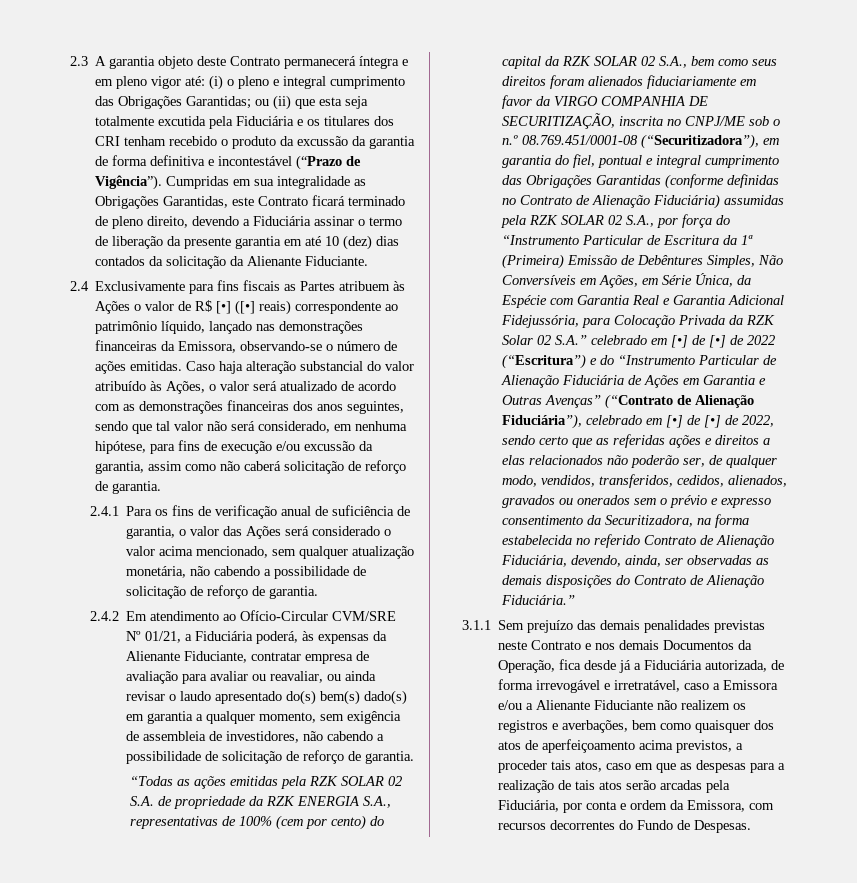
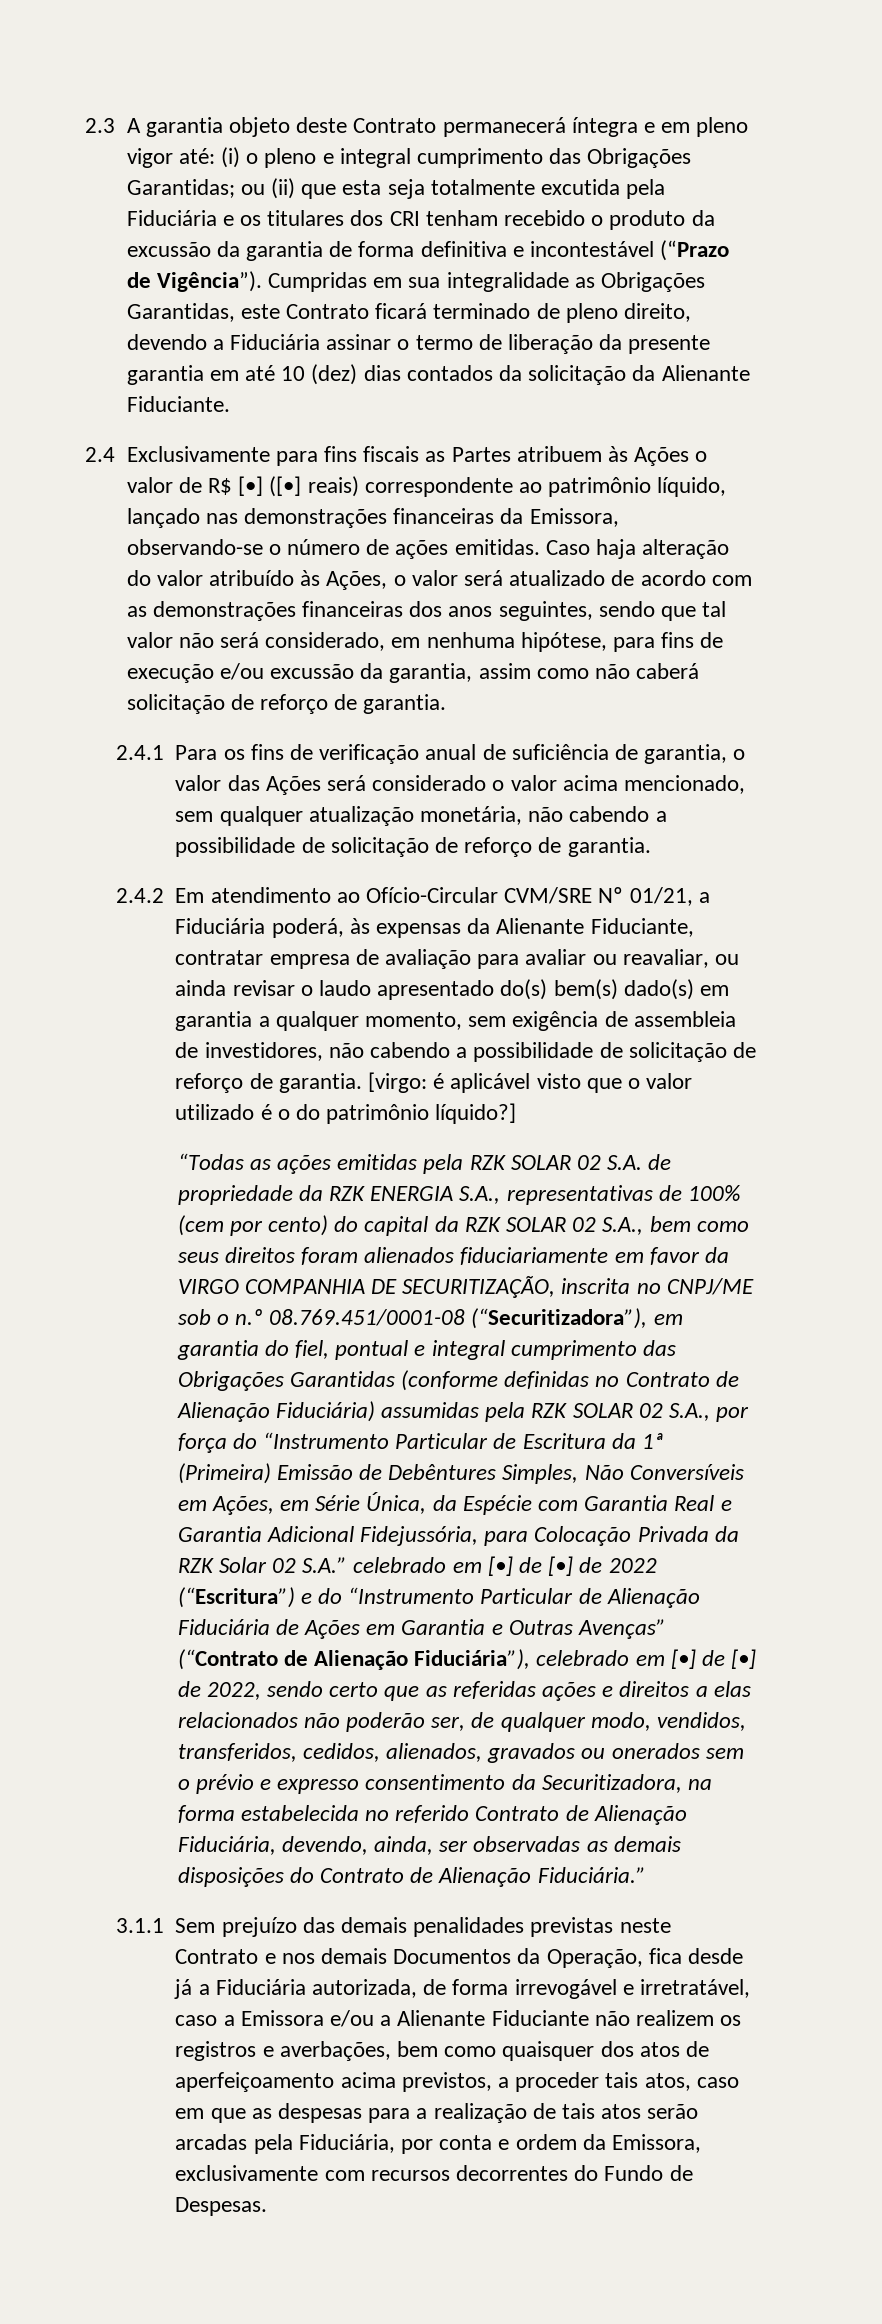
[300,361,364,371] substancial -> (730, 549) none
(415, 757) none -> [367,1072,693,1093] [175,1103,517,1124] [virgo: é aplicável visto que o valor utilizado é o do patrimônio líquido?]
(746, 806) none -> [175,2165,319,2181] exclusivamente

